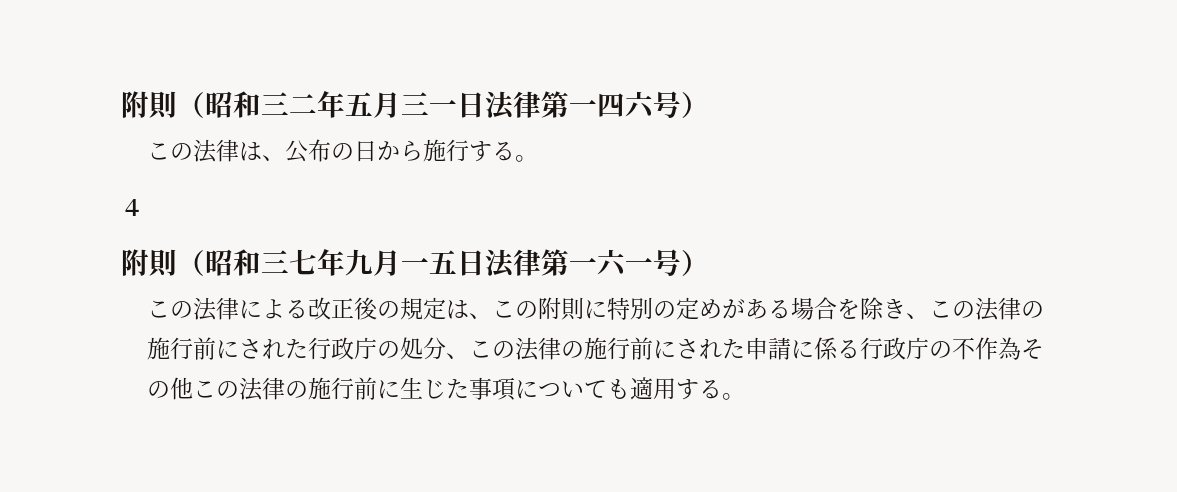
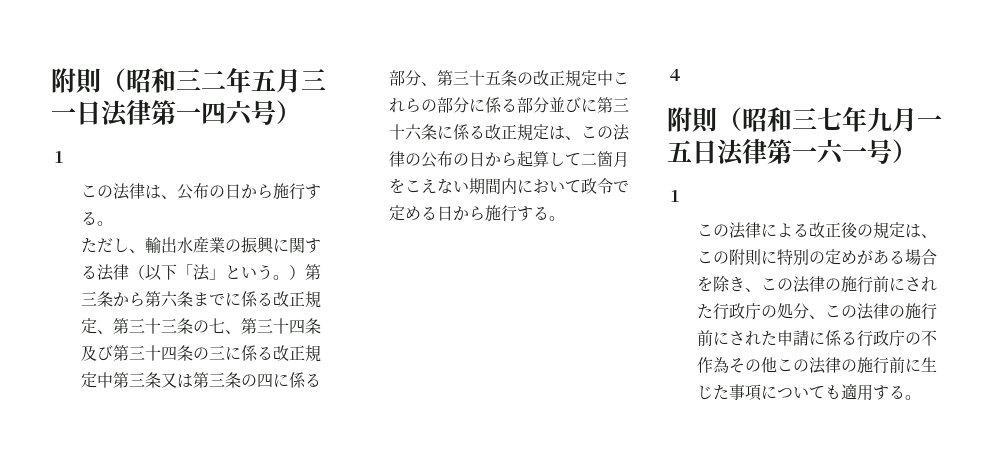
(709, 105) none -> [51,151,67,163] // １
(539, 158) none -> [80,236,321,254] [80,264,321,281] [80,291,321,308] [80,318,321,334] [80,345,321,362] [80,372,321,388] [388,70,629,87] [388,97,629,113] [388,124,630,141] [388,151,629,168] [388,178,629,194] [388,205,565,222] // ただし、輸出水産業の振興に関する法律（以下「法」という。）第三条から第六条までに係る改正規定、第三十三条の七、第三十四条及び第三十四条の三に係る改正規定中第三条又は第三条の四に係る部分、第三十五条の改正規定中これらの部分に係る部分並びに第三十六条に係る改正規定は、この法律の公布の日から起算して二箇月をこえない期間内において政令で定める日から施行する。
(709, 263) none -> [667,190,683,202] // １

